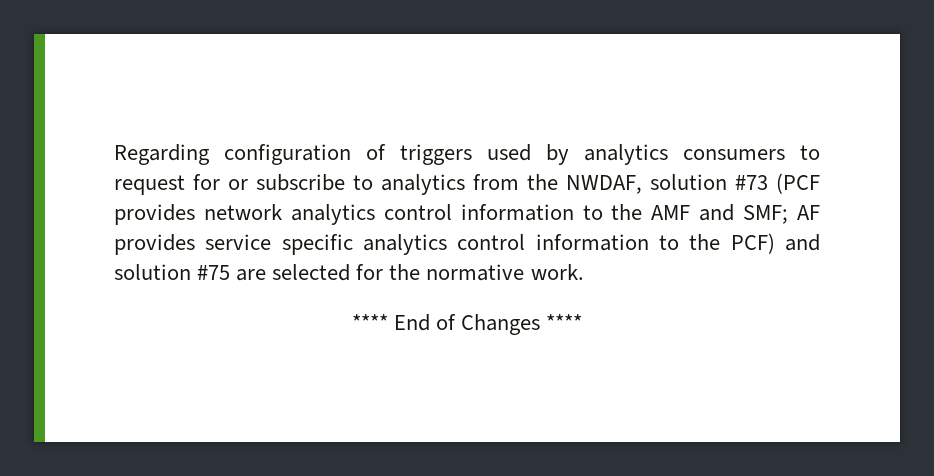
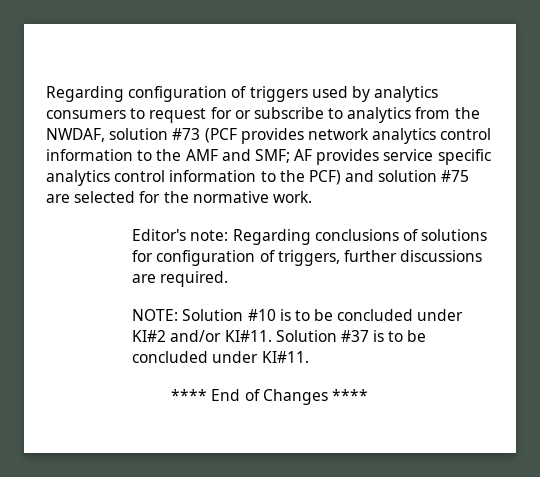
(584, 272) none -> [132,229,488,245] [132,250,483,266] [132,271,229,287] [132,309,464,321] [132,330,427,342] [132,351,309,363] // Editor's note: Regarding conclusions of solutions for configuration of triggers, further discussions are required. // NOTE: Solution #10 is to be concluded under KI#2 and/or KI#11. Solution #37 is to be concluded under KI#11.

